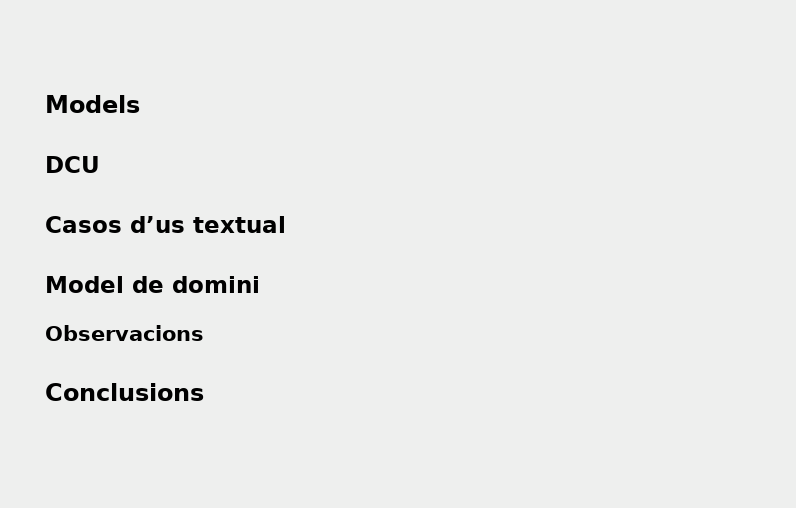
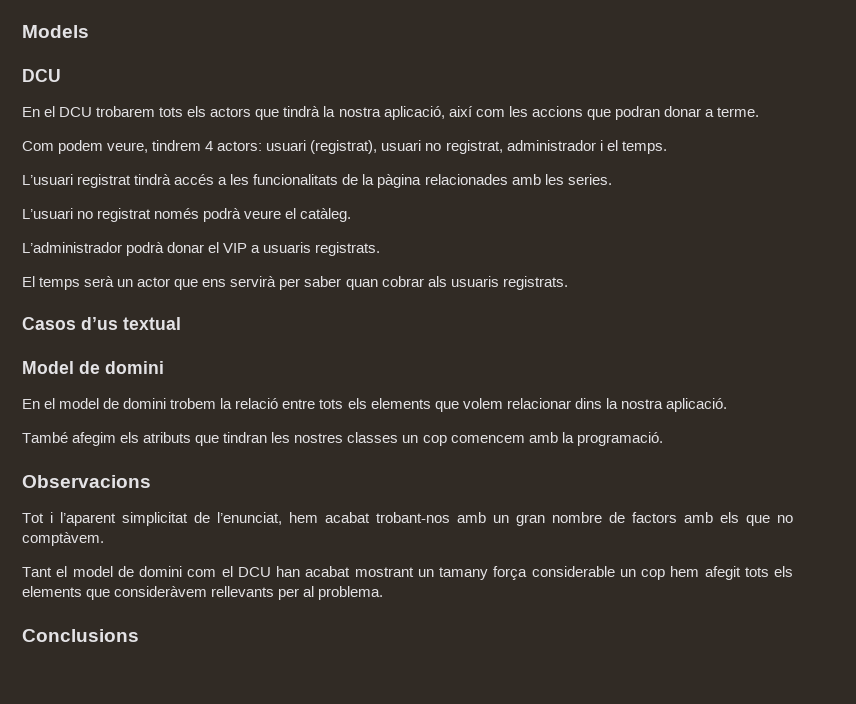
(100, 164) none -> [22,106,759,120] [22,140,667,154] [22,174,612,188] [22,208,352,222] [22,242,381,256] [22,276,568,290] // En el DCU trobarem tots els actors que tindrà la nostra aplicació, així com les accions que podran donar a terme. // Com podem veure, tindrem 4 actors: usuari (registrat), usuari no registrat, administrador i el temps. // L’usuari registrat tindrà accés a les funcionalitats de la pàgina relacionades amb les series. // L’usuari no registrat només podrà veure el catàleg. // L’administrador podrà donar el VIP a usuaris registrats. // El temps serà un actor que ens servirà per saber quan cobrar als usuaris registrats.
[45,325,204,341] Observacions -> [22,398,727,412] [22,432,663,446] [22,475,151,488] [22,512,793,526] [22,532,104,546] [22,566,793,580] [22,586,384,600] En el model de domini trobem la relació entre tots els elements que volem relacionar dins la nostra aplicació. // També afegim els atributs que tindran les nostres classes un cop comencem amb la programació. // Observacions // Tot i l’aparent simplicitat de l’enunciat, hem acabat trobant-nos amb un gran nombre de factors amb els que no comptàvem. // Tant el model de domini com el DCU han acabat mostrant un tamany força considerable un cop hem afegit tots els elements que consideràvem rellevants per al problema.

